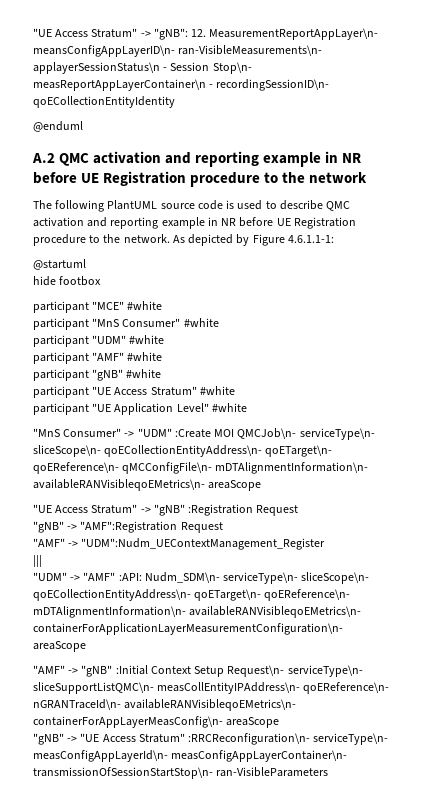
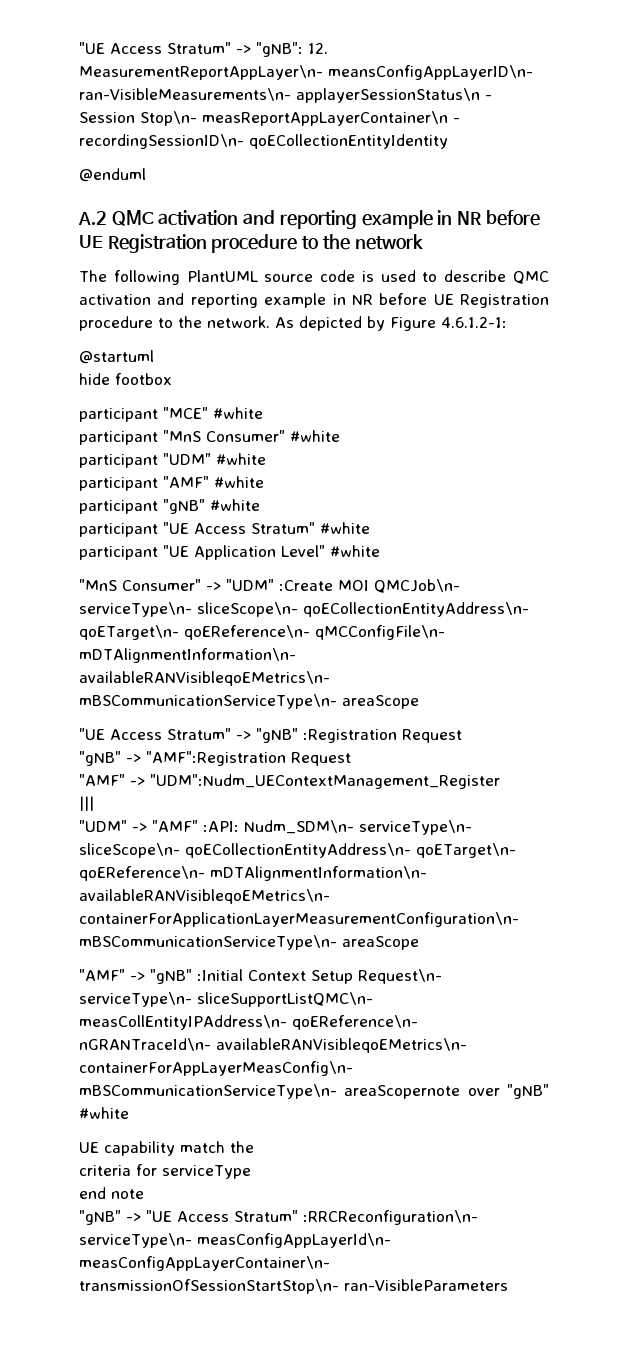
[287,235,334,243] 4.6.1.1-1: -> [441,317,507,328] 4.6.1.2-1:
(205, 485) none -> [79,694,337,709] mBSCommunicationServiceType\n-
(343, 629) none -> [79,935,337,950] mBSCommunicationServiceType\n-
[226,717,280,728] areaScope -> [79,1084,549,1099] [79,1107,129,1119] [79,1141,254,1156] [79,1164,251,1179] [79,1187,144,1199] mBSCommunicationServiceType\n- areaScopernote over "gNB" #white // UE capability match the // criteria for serviceType // end note

